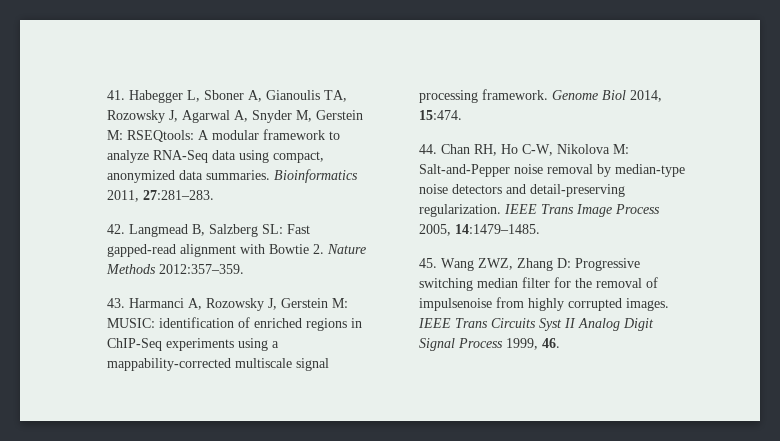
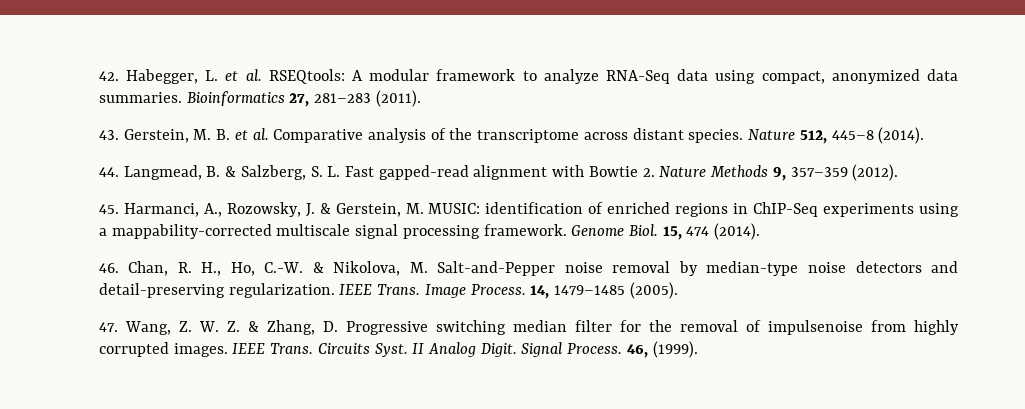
[107,90,348,103] [107,110,364,123] [107,130,124,140] 41. Habegger L, Sboner A, Gianoulis TA, Rozowsky J, Agarwal A, Snyder M, Gerstein M: -> [98,69,262,84] 42. Habegger, L. et al.
[107,190,215,202] [107,224,284,237] 2011, 27:281–283. // 42. Langmead B, Salzberg SL: -> [289,90,421,107] [98,127,925,144] [98,165,341,180] 27, 281–283 (2011). // 43. Gerstein, M. B. et al. Comparative analysis of the transcriptome across distant species. Nature 512, 445–8 (2014). // 44. Langmead, B. & Salzberg, S. L.
[159,264,245,274] [107,298,349,311] 2012:357–359. // 43. Harmanci A, Rozowsky J, Gerstein M: -> [772,164,899,181] [98,202,424,217] 9, 357–359 (2012). // 45. Harmanci, A., Rozowsky, J. & Gerstein, M.
[602,90,663,102] [419,110,463,120] [419,144,630,156] Biol 2014, 15:474. // 44. Chan RH, Ho C-W, Nikolova M: -> [628,223,761,240] [98,261,428,276] Biol. 15, 474 (2014). // 46. Chan, R. H., Ho, C.-W. & Nikolova, M.
[541,204,661,217] [419,224,541,236] [419,258,572,271] Trans Image Process 2005, 14:1479–1485. // 45. Wang ZWZ, Zhang D: -> [377,282,678,299] [98,320,338,335] Trans. Image Process. 14, 1479–1485 (2005). // 47. Wang, Z. W. Z. & Zhang, D.
[455,318,655,331] [419,338,561,351] Trans Circuits Syst II Analog Digit Signal Process 1999, 46. -> [270,341,698,358] Trans. Circuits Syst. II Analog Digit. Signal Process. 46, (1999).

